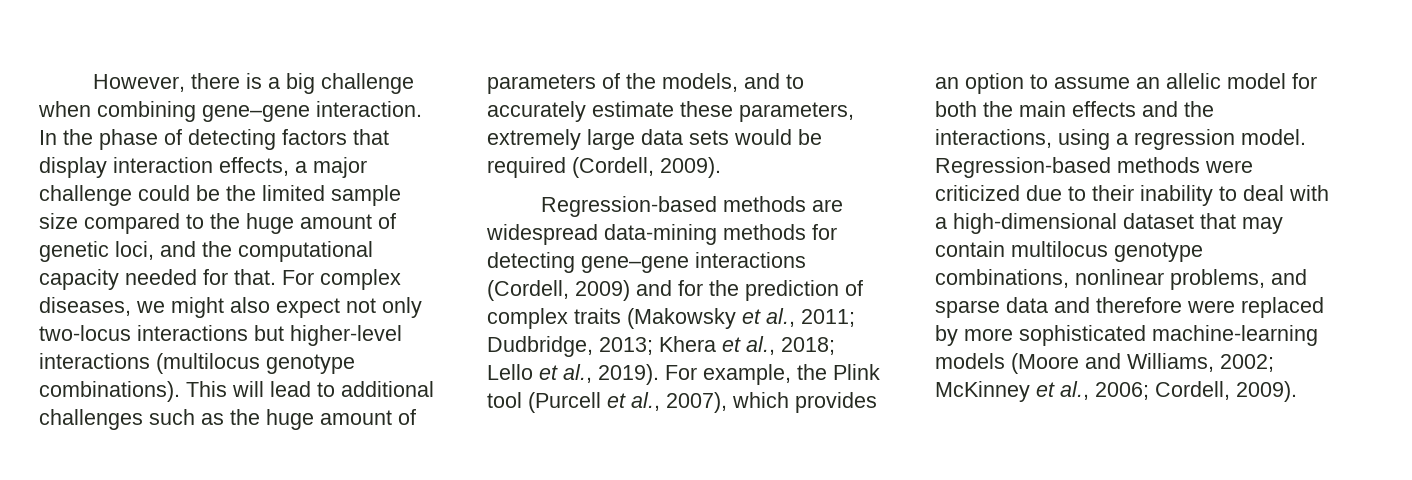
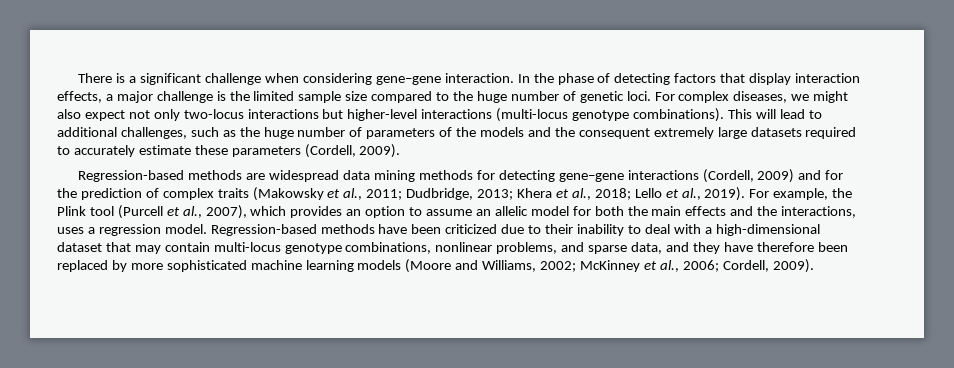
[93,73,241,92] However, there -> [78,73,113,83] There
[286,73,316,94] big -> [140,73,202,85] significant
[97,101,196,122] combining -> [302,73,372,85] considering
[138,185,220,201] could be -> [216,91,226,101] is
[300,214,372,229] amount -> [510,91,559,101] number
[115,241,373,262] [39,269,276,290] loci, and the computational capacity needed for that. -> [626,91,651,101] loci.
[156,353,260,374] (multilocus -> [496,108,569,122] (multi-locus
[39,409,143,430] challenges -> [120,127,187,139] challenges,
[320,410,392,425] amount -> [297,127,346,137] number
[662,73,804,92] [487,101,854,122] [487,129,822,150] [487,157,566,178] models, and to accurately estimate these parameters, extremely large data sets would be required -> [480,127,857,139] [57,145,301,157] models and the consequent extremely large datasets required to accurately estimate these parameters
[604,224,717,245] data-mining -> [343,170,416,182] data mining
[1058,129,1110,150] using -> [57,227,84,234] uses
[1205,160,1253,173] were -> [378,224,442,234] have been
[1011,241,1108,257] multilocus -> [213,242,281,252] multi-locus
[1006,297,1235,313] data and therefore were -> [631,242,848,254] data, and they have therefore been
[1152,325,1318,346] machine-learning -> [250,260,354,272] machine learning

